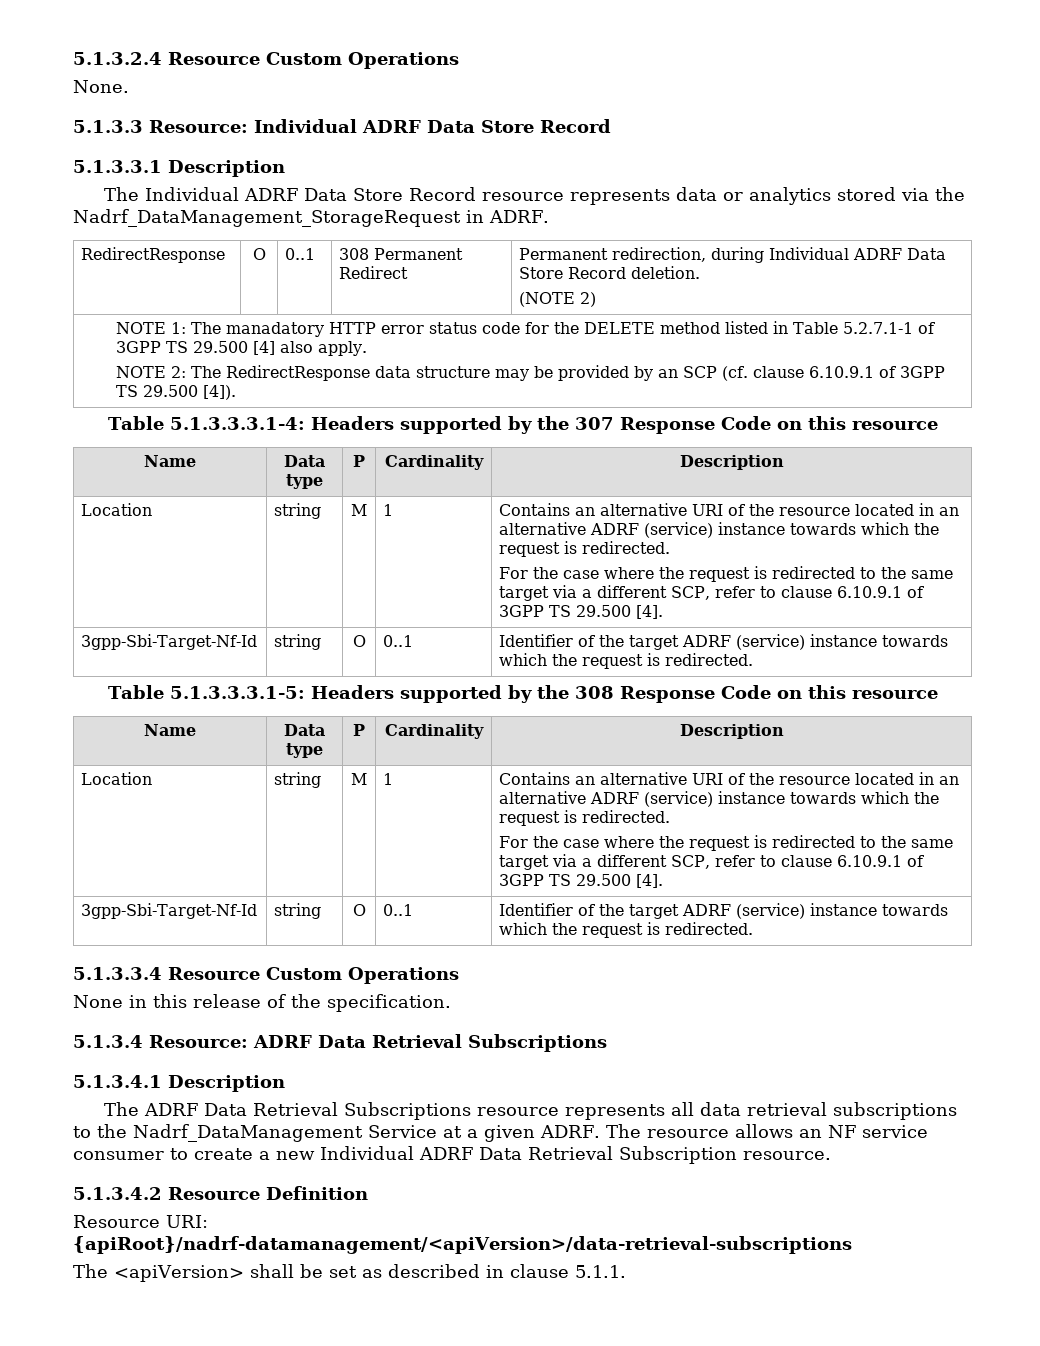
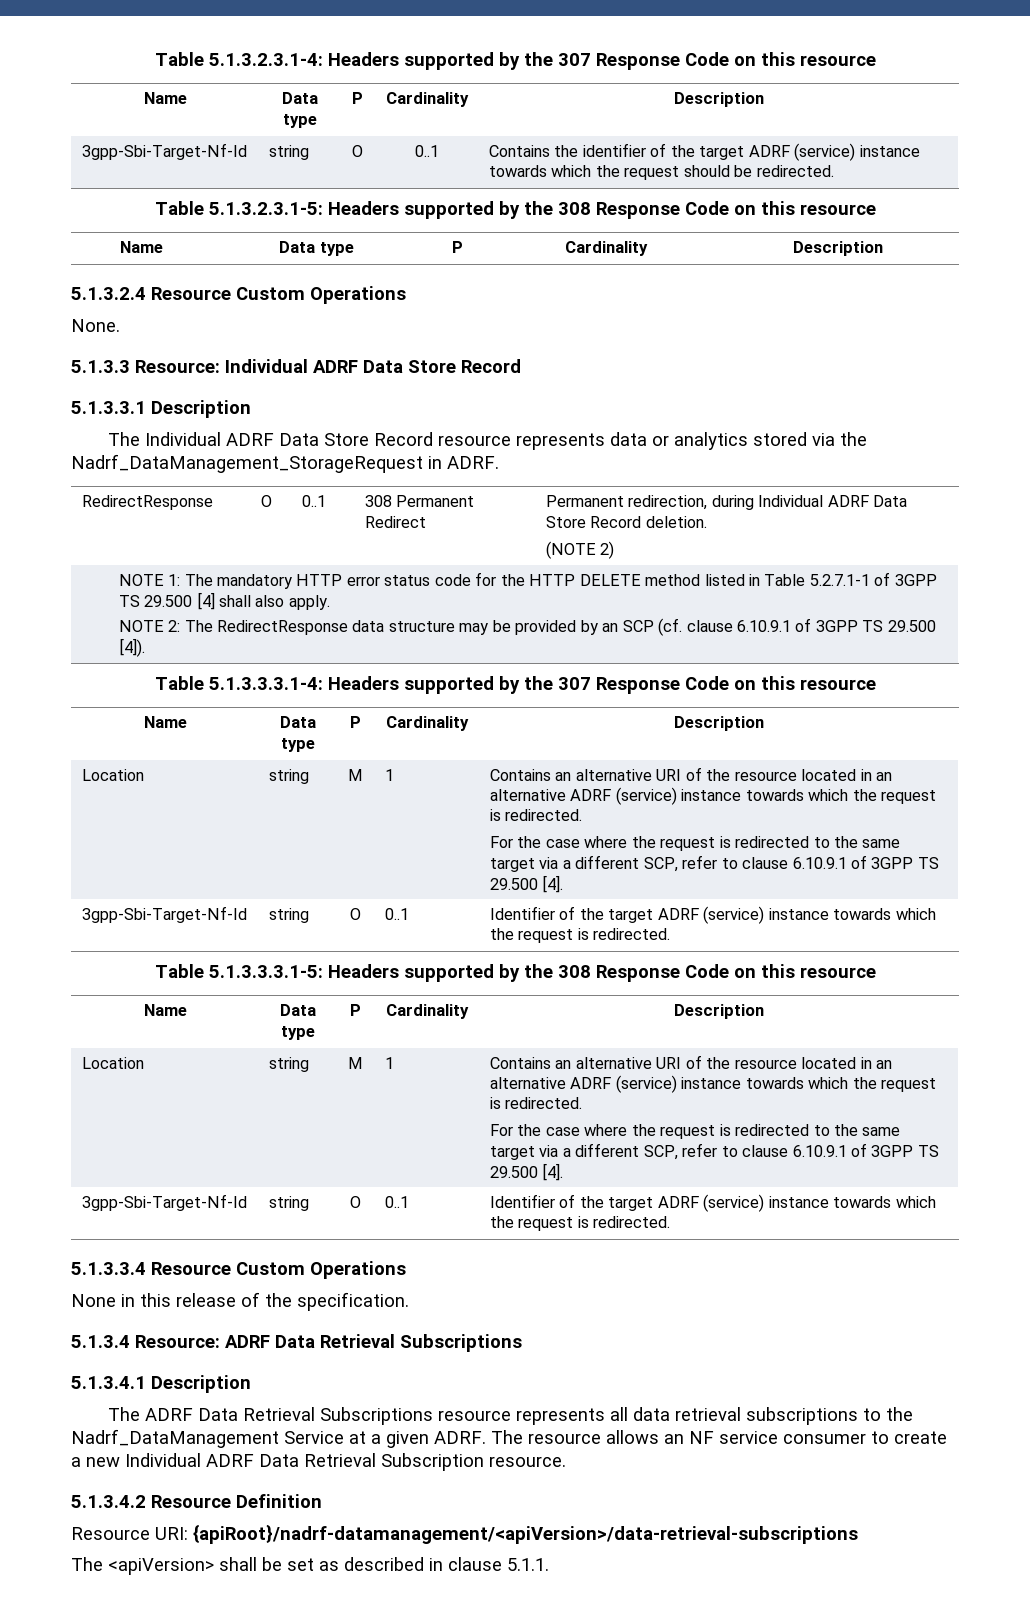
(73, 58) none -> [154,52,876,70] [143,92,187,104] [281,92,318,104] [282,114,317,128] [352,92,363,104] [385,92,469,107] [673,92,764,107] [81,143,247,160] [268,145,309,160] [352,145,363,157] [414,145,439,157] [488,143,920,161] [488,165,834,180] [154,201,876,219] [120,241,163,253] [279,241,354,256] [452,241,463,253] [564,241,648,256] [793,241,883,256] Table 5.1.3.2.3.1-4: Headers supported by the 307 Response Code on this resource // Name | Data type | P | Cardinality | Description // 3gpp-Sbi-Target-Nf-Id | string | O | 0..1 | Contains the identifier of the target ADRF (service) instance towards which the request should be redirected. // Table 5.1.3.2.3.1-5: Headers supported by the 308 Response Code on this resource // Name | Data type | P | Cardinality | Description //
[225,322,324,337] manadatory -> [216,574,292,589] mandatory
(579, 328) none -> [529,574,576,586] HTTP
(275, 348) none -> [218,595,251,607] shall

